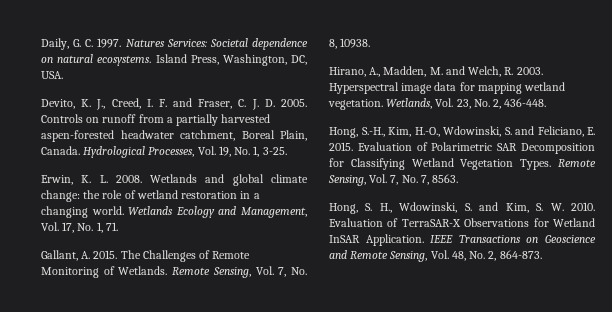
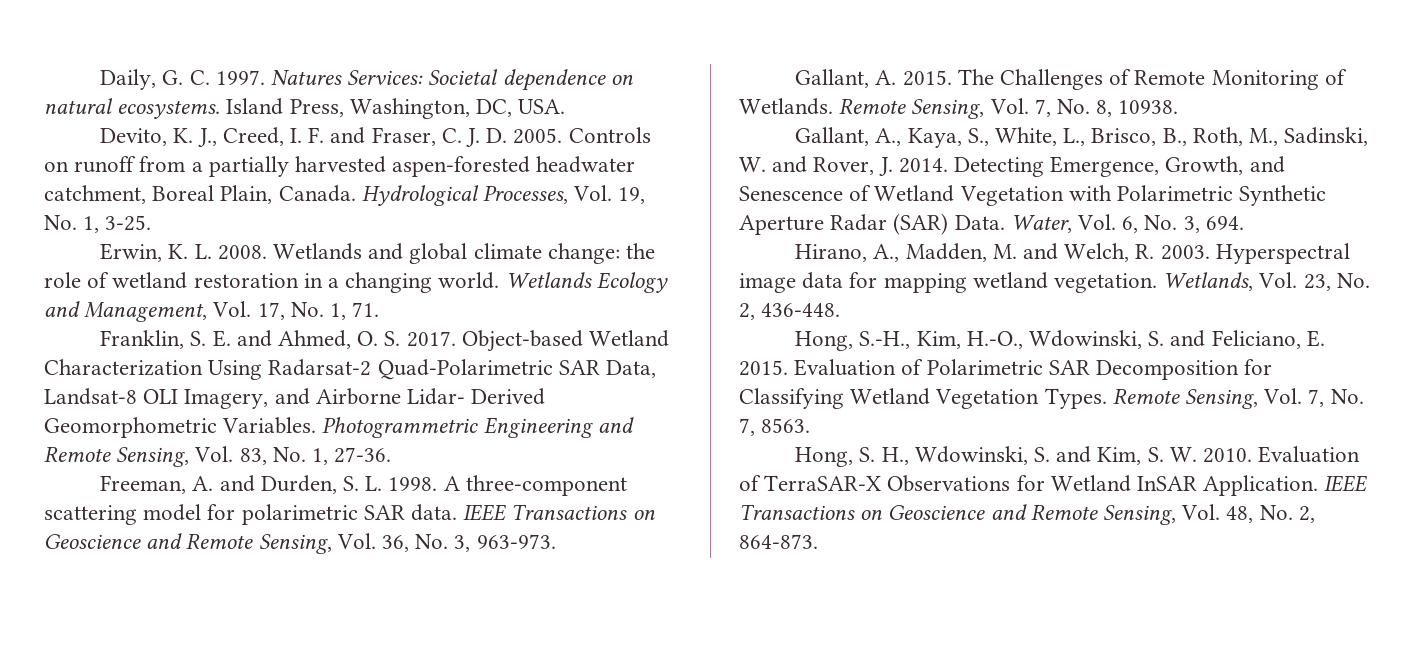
(118, 226) none -> [100,330,670,352] [44,359,657,380] [44,388,546,409] [44,417,634,438] [44,446,392,467] [100,475,627,496] [44,504,655,525] [44,533,556,554] // Franklin, S. E. and Ahmed, O. S. 2017. Object-based Wetland Characterization Using Radarsat-2 Quad-Polarimetric SAR Data, Landsat-8 OLI Imagery, and Airborne Lidar- Derived Geomorphometric Variables. Photogrammetric Engineering and Remote Sensing, Vol. 83, No. 1, 27-36. // Freeman, A. and Durden, S. L. 1998. A three-component scattering model for polarimetric SAR data. IEEE Transactions on Geoscience and Remote Sensing, Vol. 36, No. 3, 963-973.
(371, 43) none -> [795,127,1369,148] [739,156,1285,177] [739,185,1327,206] [739,213,1244,235] // Gallant, A., Kaya, S., White, L., Brisco, B., Roth, M., Sadinski, W. and Rover, J. 2014. Detecting Emergence, Growth, and Senescence of Wetland Vegetation with Polarimetric Synthetic Aperture Radar (SAR) Data. Water, Vol. 6, No. 3, 694.

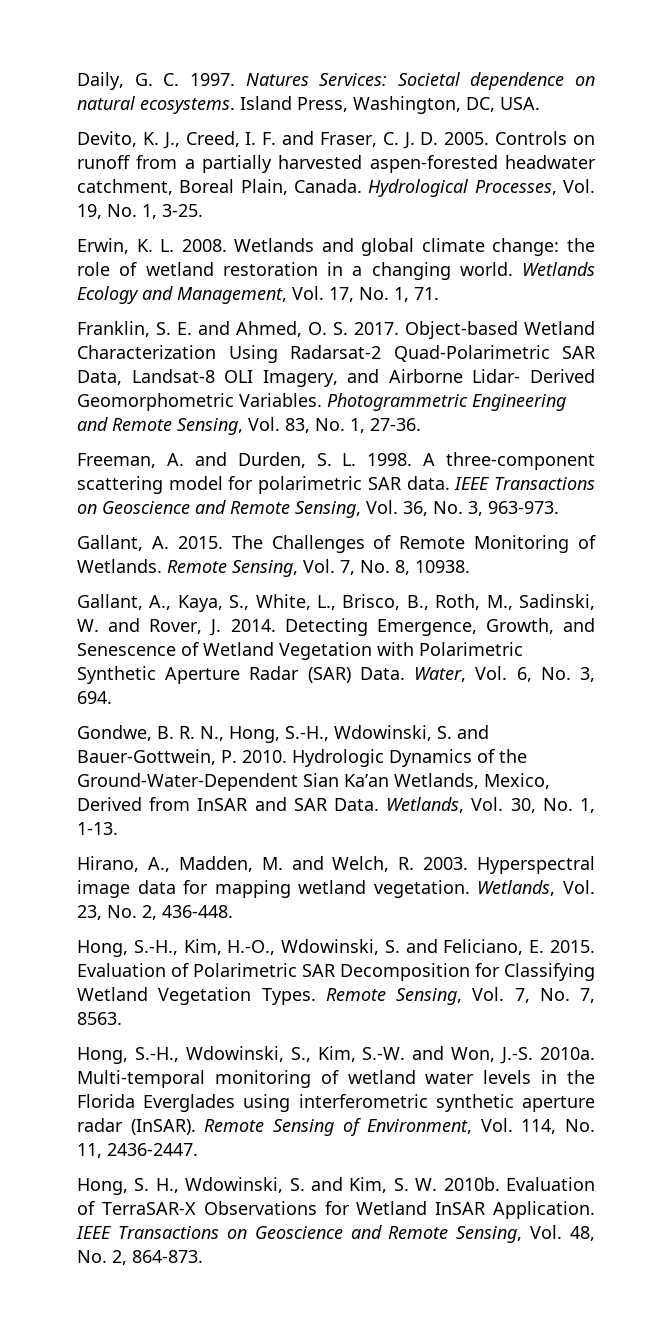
(1244, 223) none -> [77,725,489,743] [77,749,527,767] [77,773,550,791] [77,797,595,813] [77,822,118,835] // Gondwe, B. R. N., Hong, S.-H., Wdowinski, S. and Bauer-Gottwein, P. 2010. Hydrologic Dynamics of the Ground-Water-Dependent Sian Ka’an Wetlands, Mexico, Derived from InSAR and SAR Data. Wetlands, Vol. 30, No. 1, 1-13.
(811, 425) none -> [77,1046,596,1064] [77,1070,595,1088] [77,1094,595,1112] [77,1118,595,1136] [77,1143,198,1158] // Hong, S.-H., Wdowinski, S., Kim, S.-W. and Won, J.-S. 2010a. Multi-temporal monitoring of wetland water levels in the Florida Everglades using interferometric synthetic aperture radar (InSAR). Remote Sensing of Environment, Vol. 114, No. 11, 2436-2447.
[1203,448,1253,463] 2010. -> [443,1177,500,1191] 2010b.

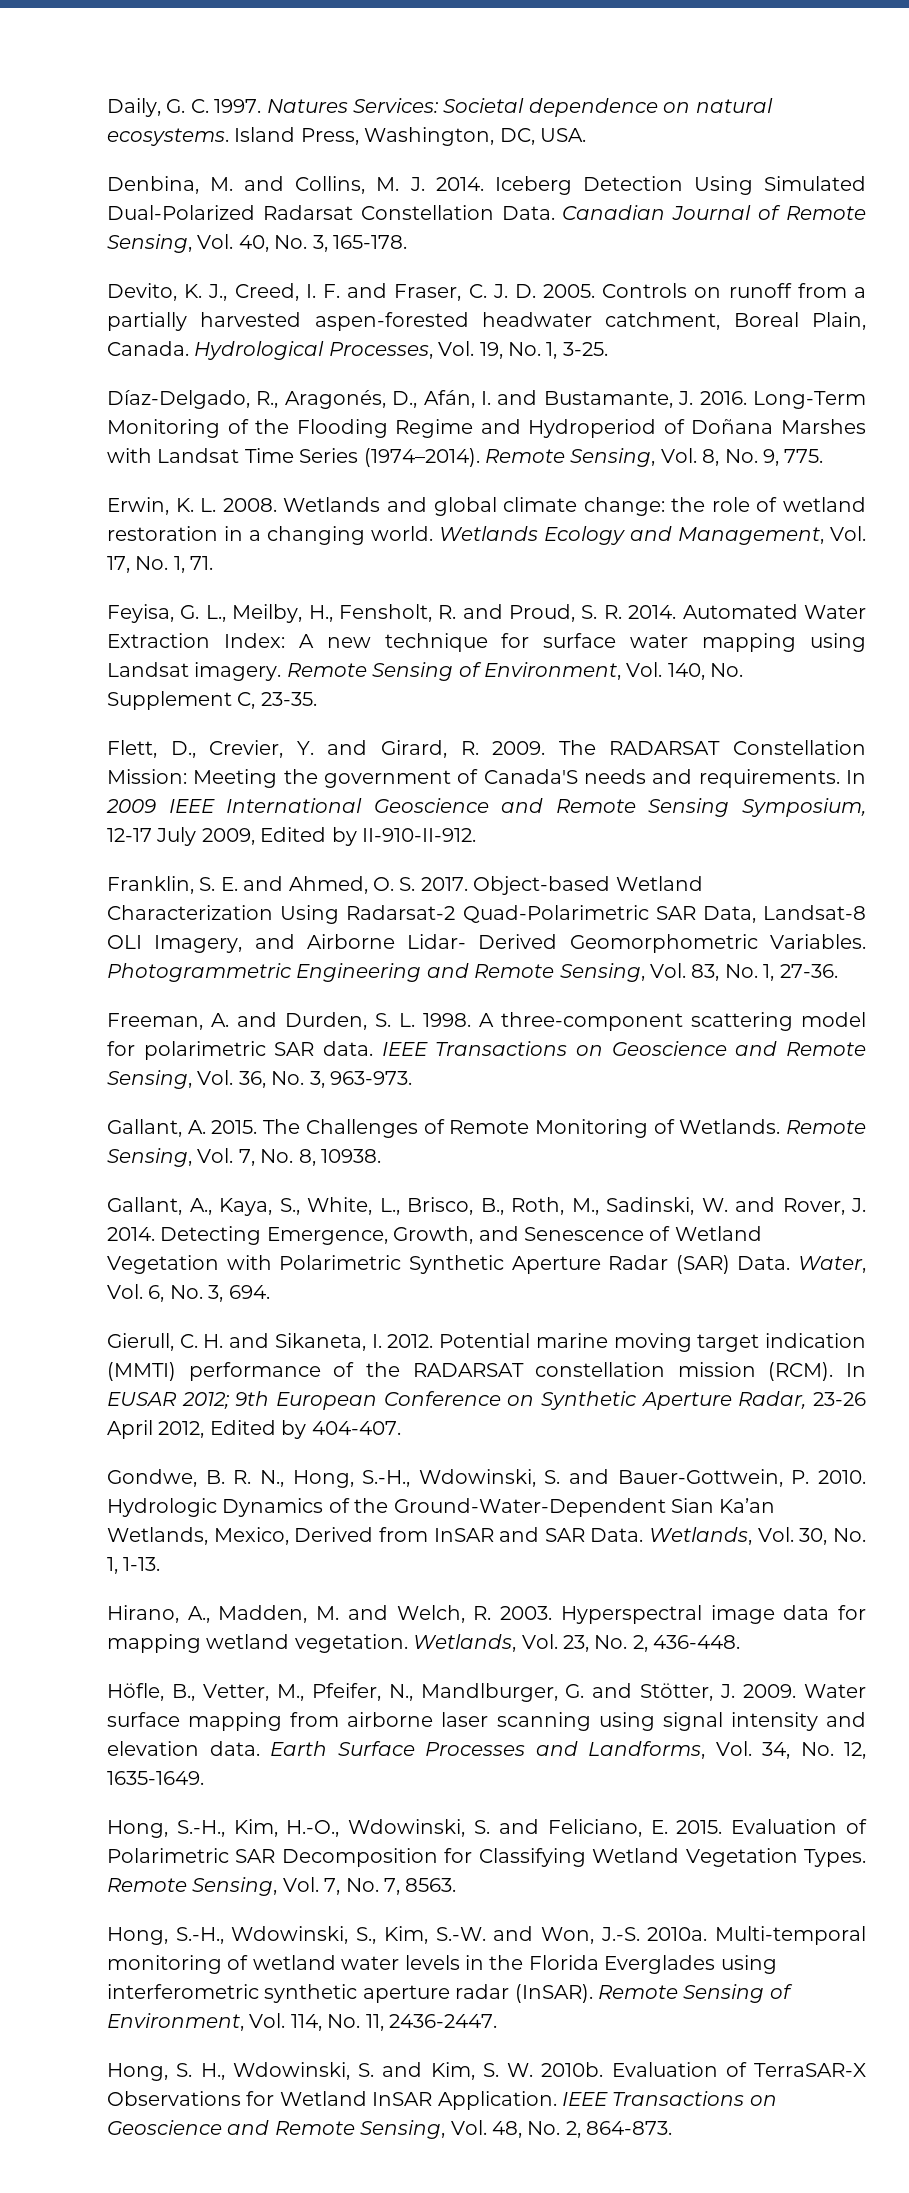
(540, 103) none -> [107,176,867,195] [107,205,866,220] [107,234,407,253] // Denbina, M. and Collins, M. J. 2014. Iceberg Detection Using Simulated Dual-Polarized Radarsat Constellation Data. Canadian Journal of Remote Sensing, Vol. 40, No. 3, 165-178.
(203, 210) none -> [107,390,866,409] [107,419,866,438] [107,448,824,467] // Díaz-Delgado, R., Aragonés, D., Afán, I. and Bustamante, J. 2016. Long-Term Monitoring of the Flooding Regime and Hydroperiod of Doñana Marshes with Landsat Time Series (1974–2014). Remote Sensing, Vol. 8, No. 9, 775.
(439, 293) none -> [107,604,866,623] [107,633,867,652] [107,662,744,681] [107,691,317,710] [107,740,867,758] [107,769,867,788] [106,798,866,817] [107,827,476,846] // Feyisa, G. L., Meilby, H., Fensholt, R. and Proud, S. R. 2014. Automated Water Extraction Index: A new technique for surface water mapping using Landsat imagery. Remote Sensing of Environment, Vol. 140, No. Supplement C, 23-35. // Flett, D., Crevier, Y. and Girard, R. 2009. The RADARSAT Constellation Mission: Meeting the government of Canada'S needs and requirements. In 2009 IEEE International Geoscience and Remote Sensing Symposium, 12-17 July 2009, Edited by II-910-II-912.
(112, 697) none -> [107,1333,867,1352] [107,1362,866,1381] [107,1391,866,1410] [107,1420,401,1439] // Gierull, C. H. and Sikaneta, I. 2012. Potential marine moving target indication (MMTI) performance of the RADARSAT constellation mission (RCM). In EUSAR 2012; 9th European Conference on Synthetic Aperture Radar, 23-26 April 2012, Edited by 404-407.
(233, 911) none -> [107,1683,866,1702] [107,1712,866,1731] [107,1741,866,1759] [107,1771,204,1785] // Höfle, B., Vetter, M., Pfeifer, N., Mandlburger, G. and Stötter, J. 2009. Water surface mapping from airborne laser scanning using signal intensity and elevation data. Earth Surface Processes and Landforms, Vol. 34, No. 12, 1635-1649.

